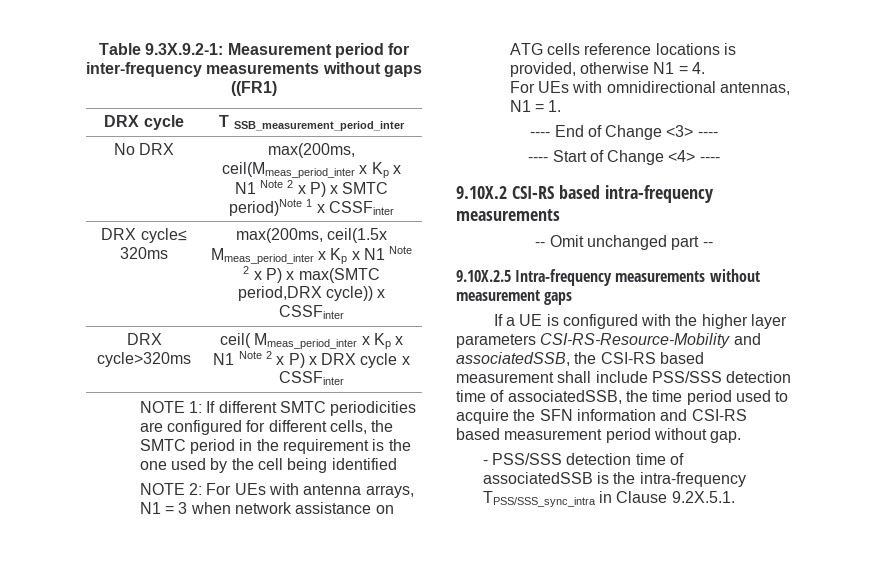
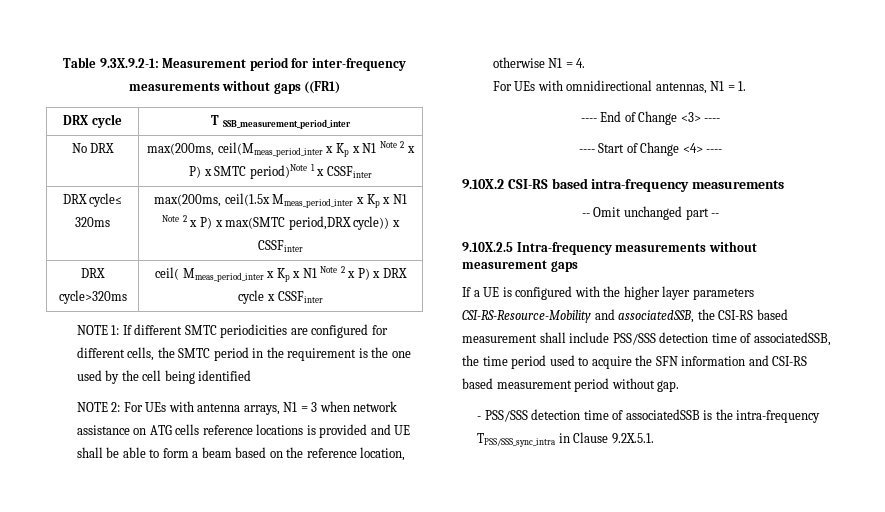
[509,62,576,77] provided, -> [319,424,411,438] [76,447,406,461] provided and UE shall be able to form a beam based on the reference location,

